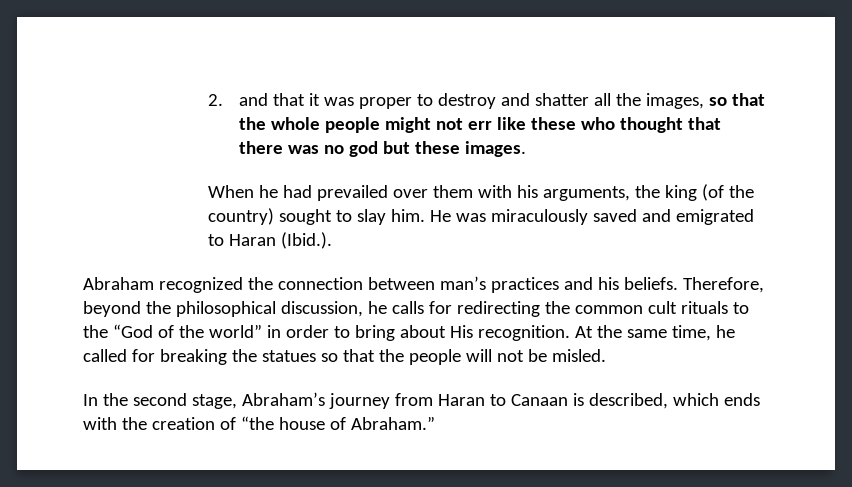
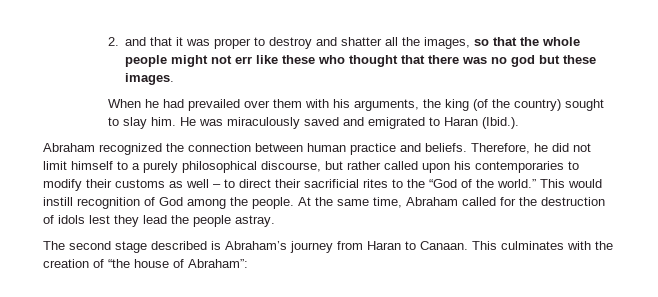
[439,276,764,293] [83,301,728,317] man’s practices and his beliefs. Therefore, beyond the philosophical discussion, he calls for redirecting the common cult rituals -> [307,143,591,155] [43,161,579,173] [43,179,388,191] human practice and beliefs. Therefore, he did not limit himself to a purely philosophical discourse, but rather called upon his contemporaries to modify their customs as well – to direct their sacrificial rites
[208,324,570,341] world” in order to bring about His recognition. -> [497,179,602,188] [43,197,294,209] world.” This would instill recognition of God among the people.
[715,325,735,338] he -> [406,197,458,206] Abraham
[159,349,606,365] [83,393,237,409] breaking the statues so that the people will not be misled. // In the second stage, -> [519,197,605,206] [43,215,275,227] [43,241,221,253] the destruction of idols lest they lead the people astray. // The second stage described is
[510,393,760,409] Canaan is described, which ends -> [420,241,564,250] Canaan. This culminates
[350,416,435,430] Abraham.” -> [188,259,248,268] Abraham”:

